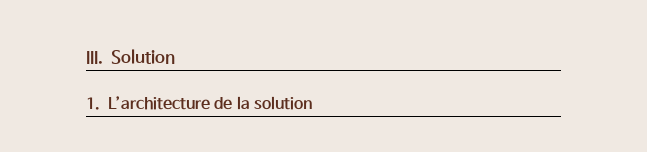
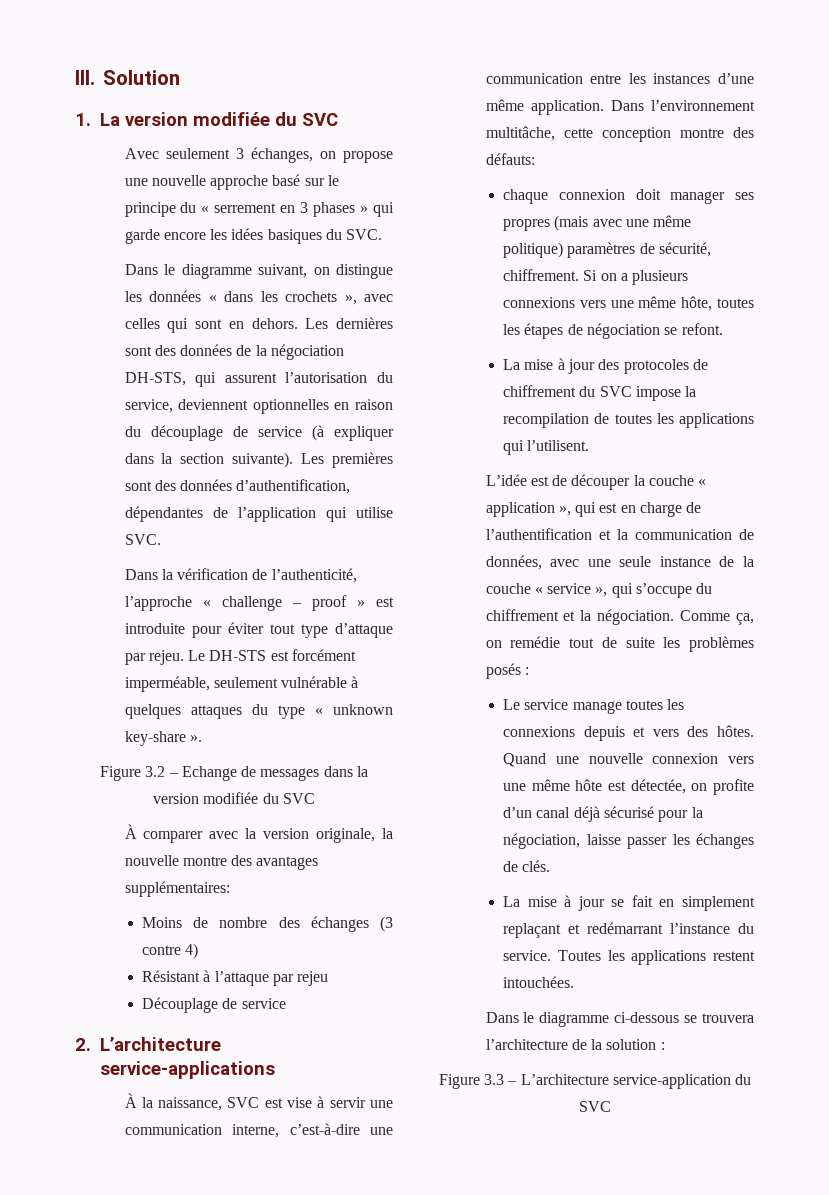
[108,96,312,110] L’architecture de la solution -> [99,112,338,126] [124,147,393,163] [124,174,340,190] [124,202,394,217] [124,228,383,244] [124,264,393,279] [124,290,393,305] [124,317,393,333] [124,344,345,360] [124,372,393,387] [124,399,394,414] [124,425,394,441] [124,452,394,468] [124,479,351,494] [124,506,393,522] [124,534,161,545] [124,568,357,583] [124,595,394,611] [124,622,393,638] [124,649,357,665] [124,676,359,692] [124,704,393,719] [124,731,202,746] [99,766,369,781] [153,792,315,804] [124,824,393,843] [124,855,319,870] [124,881,230,897] [142,916,394,932] [142,943,199,959] [142,970,329,986] [142,997,286,1013] [75,1037,221,1051] [99,1061,275,1079] [124,1093,393,1111] [124,1123,394,1138] [485,73,754,84] [485,99,755,115] [485,126,754,142] [485,153,535,165] [503,189,754,204] [503,215,692,231] [503,242,712,258] [503,269,689,285] [503,296,754,311] [503,323,723,339] [503,358,709,374] [503,385,697,401] [503,413,754,428] [503,440,590,455] [485,474,707,490] [485,502,702,517] [485,528,754,540] [485,555,754,570] [485,583,713,598] [485,609,754,625] [485,636,754,652] [485,663,529,679] [503,699,685,714] [503,725,754,741] [503,753,754,767] [503,779,754,795] [503,806,703,822] [503,833,754,849] [503,860,551,872] [503,895,755,911] [503,922,754,938] [503,950,755,965] [503,976,575,988] [485,1012,754,1027] [485,1039,665,1050] [438,1074,752,1089] [579,1101,611,1112] La version modifiée du SVC // Avec seulement 3 échanges, on propose une nouvelle approche basé sur le principe du « serrement en 3 phases » qui garde encore les idées basiques du SVC. // Dans le diagramme suivant, on distingue les données « dans les crochets », avec celles qui sont en dehors. Les dernières sont des données de la négociation DH-STS, qui assurent l’autorisation du service, deviennent optionnelles en raison du découplage de service (à expliquer dans la section suivante). Les premières sont des données d’authentification, dépendantes de l’application qui utilise SVC. // Dans la vérification de l’authenticité, l’approche « challenge – proof » est introduite pour éviter tout type d’attaque par rejeu. Le DH-STS est forcément imperméable, seulement vulnérable à quelques attaques du type « unknown key-share ». // Figure 3.2 – Echange de messages dans la version modifiée du SVC // À comparer avec la version originale, la nouvelle montre des avantages supplémentaires: // Moins de nombre des échanges (3 contre 4) // Résistant à l’attaque par rejeu // Découplage de service // 2. L’architecture service-applications // À la naissance, SVC est vise à servir une communication interne, c’est-à-dire une communication entre les instances d’une même application. Dans l’environnement multitâche, cette conception montre des défauts: // chaque connexion doit manager ses propres (mais avec une même politique) paramètres de sécurité, chiffrement. Si on a plusieurs connexions vers une même hôte, toutes les étapes de négociation se refont. // La mise à jour des protocoles de chiffrement du SVC impose la recompilation de toutes les applications qui l’utilisent. // L’idée est de découper la couche « application », qui est en charge de l’authentification et la communication de données, avec une seule instance de la couche « service », qui s’occupe du chiffrement et la négociation. Comme ça, on remédie tout de suite les problèmes posés : // Le service manage toutes les connexions depuis et vers des hôtes. Quand une nouvelle connexion vers une même hôte est détectée, on profite d’un canal déjà sécurisé pour la négociation, laisse passer les échanges de clés. // La mise à jour se fait en simplement replaçant et redémarrant l’instance du service. Toutes les applications restent intouchées. // Dans le diagramme ci-dessous se trouvera l’architecture de la solution : // Figure 3.3 – L’architecture service-application du SVC

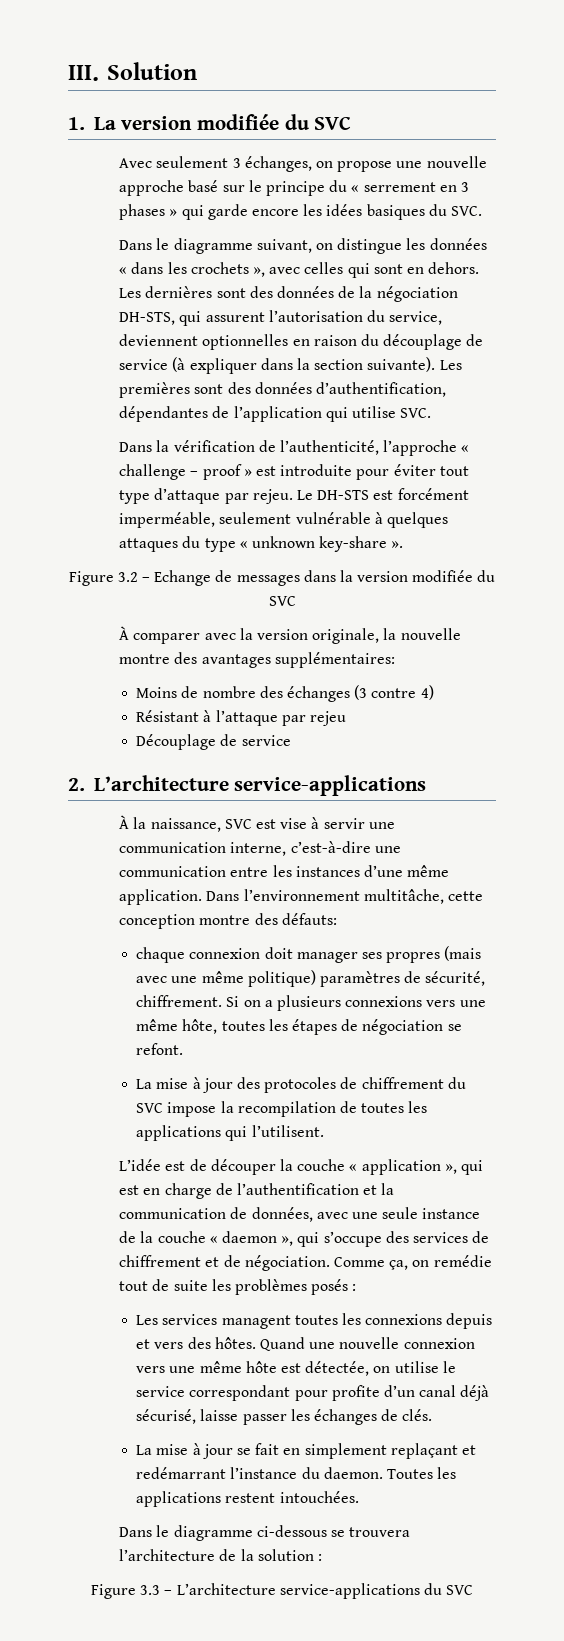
[547,583,592,594] service -> [221,1231,277,1243] daemon
[696,583,713,594] du -> [385,1231,490,1243] des services de
[580,610,592,621] la -> [223,1255,241,1267] de
[503,699,622,714] Le service manage -> [136,1314,291,1329] Les services managent
[713,779,754,795] [503,806,703,822] [503,833,581,849] profite d’un canal déjà sécurisé pour la négociation, -> [394,1361,456,1373] [136,1385,490,1401] [136,1409,197,1424] utilise le service correspondant pour profite d’un canal déjà sécurisé,
[503,950,552,961] service. -> [323,1467,383,1479] daemon.
[612,1074,731,1089] service-application -> [279,1583,420,1599] service-applications

